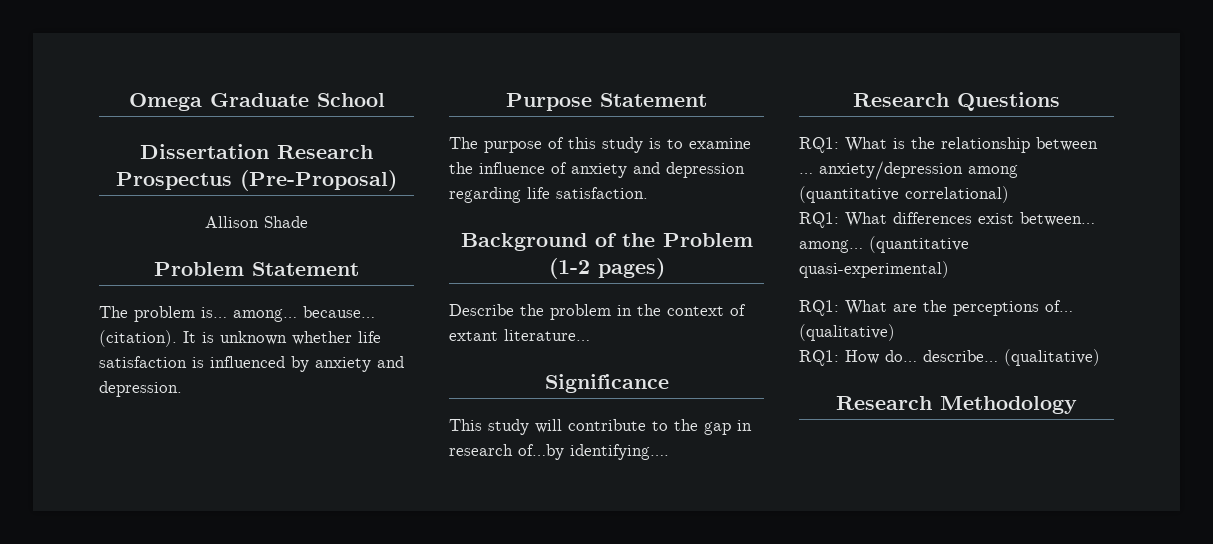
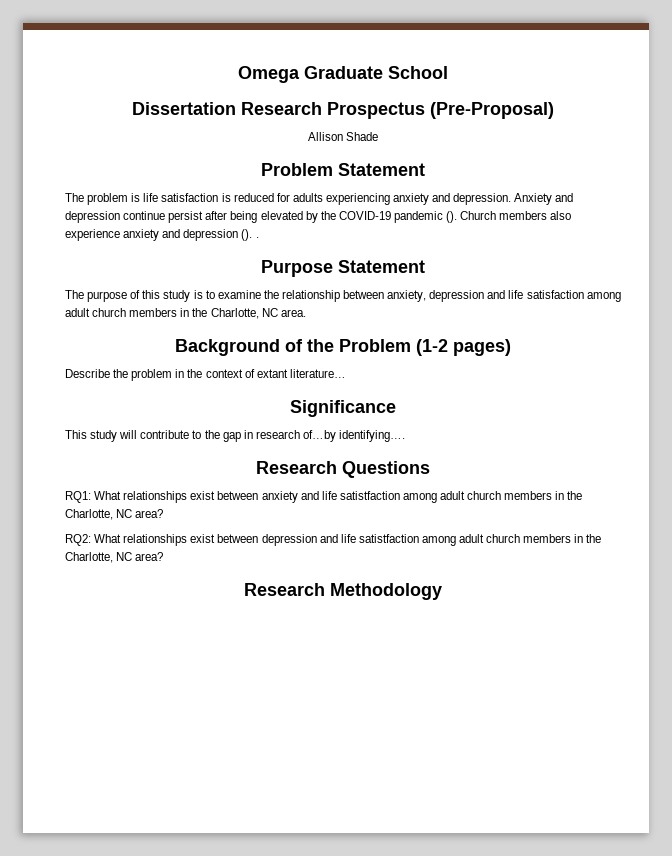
[201,306,375,322] [99,330,381,347] [99,356,404,372] [99,381,182,397] is… among… because… (citation). It is unknown whether life satisfaction is influenced by anxiety and depression. -> [131,193,574,205] [65,211,572,223] [65,229,259,241] is life satisfaction is reduced for adults experiencing anxiety and depression. Anxiety and depression continue persist after being elevated by the COVID-19 pandemic (). Church members also experience anxiety and depression (). .
[479,162,745,178] [449,187,648,203] influence of anxiety and depression regarding life satisfaction. -> [281,290,621,302] [65,308,306,319] relationship between anxiety, depression and life satisfaction among adult church members in the Charlotte, NC area.
[893,137,1098,153] [799,161,1018,180] [799,186,1009,203] [799,212,1095,228] [799,236,969,253] [799,261,949,278] [799,300,1073,316] [799,324,895,341] [799,349,1100,366] is the relationship between … anxiety/depression among (quantitative correlational) // RQ1: What differences exist between… among… (quantitative quasi-experimental) // RQ1: What are the perceptions of… (qualitative) // RQ1: How do… describe… (qualitative) -> [123,491,583,503] [65,509,164,520] [65,534,602,546] [65,552,164,563] relationships exist between anxiety and life satistfaction among adult church members in the Charlotte, NC area? // RQ2: What relationships exist between depression and life satistfaction among adult church members in the Charlotte, NC area?

